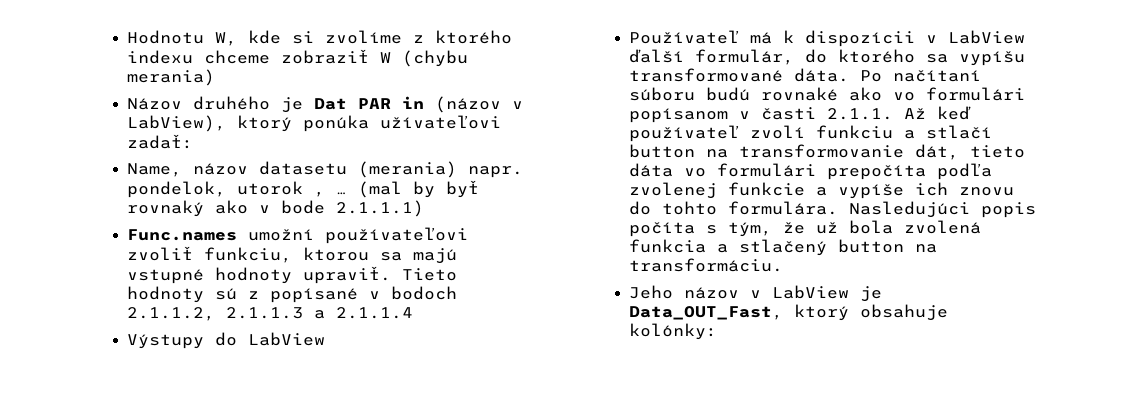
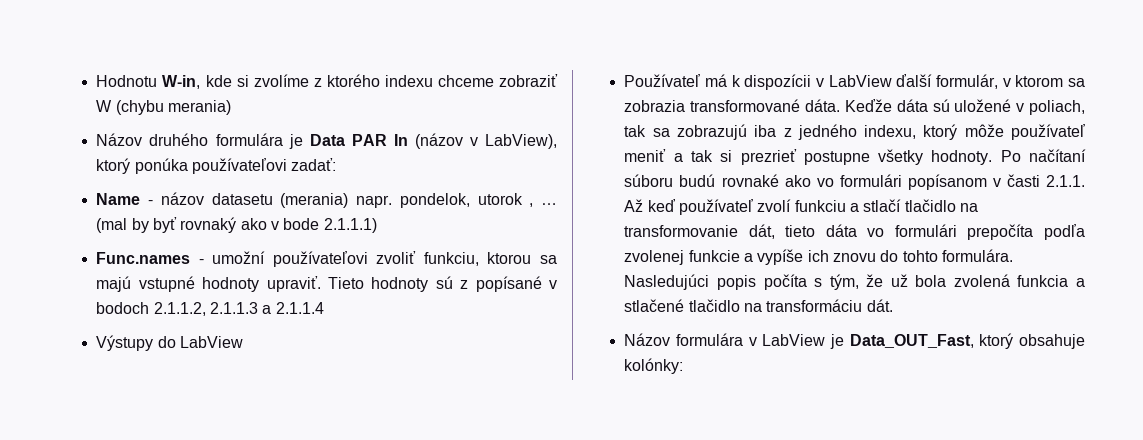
[214,32,237,46] W, -> [162,75,201,89] W-in,
[280,96,424,113] je Dat PAR in -> [215,133,408,149] formulára je Data PAR In
[379,115,501,129] užívateľovi -> [192,158,288,174] používateľovi
[126,163,182,177] Name, -> [96,193,154,205] Name -
(237, 235) none -> [198,259,204,264] -
[804,49,1025,66] [628,68,849,82] do ktorého sa vypíšu transformované dáta. -> [1002,75,1085,87] [624,99,1085,115] [624,124,1085,140] [624,149,993,165] v ktorom sa zobrazia transformované dáta. Keďže dáta sú uložené v poliach, tak sa zobrazujú iba z jedného indexu, ktorý môže používateľ meniť a tak si prezrieť postupne všetky hodnoty.
[628,144,695,158] button -> [904,199,956,212] tlačidlo
[738,239,937,256] [628,258,783,272] [628,285,739,299] stlačený button na transformáciu. // Jeho názov -> [624,299,893,312] [624,333,744,346] stlačené tlačidlo na transformáciu dát. // Názov formulára

